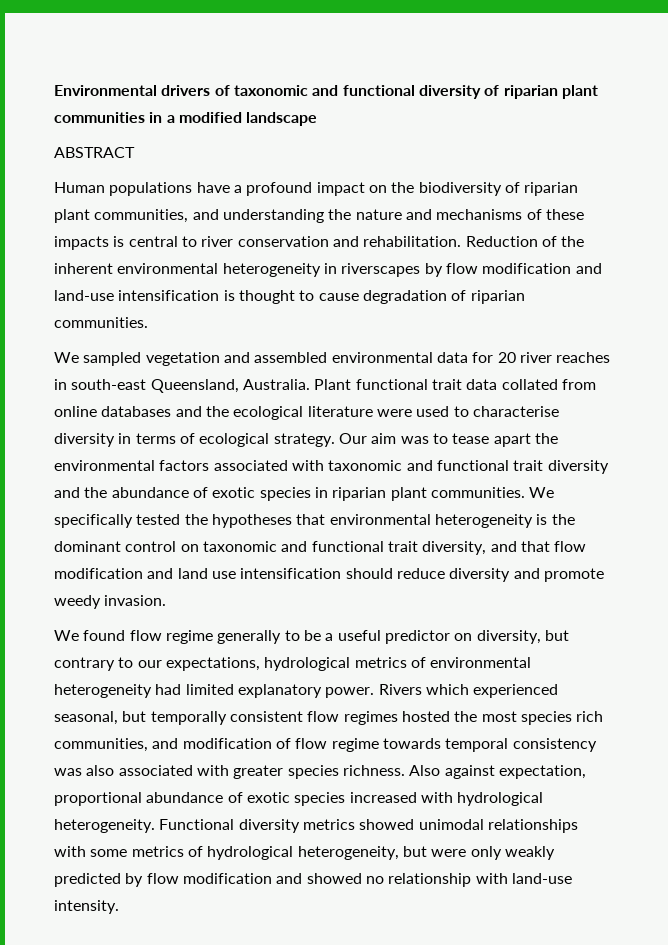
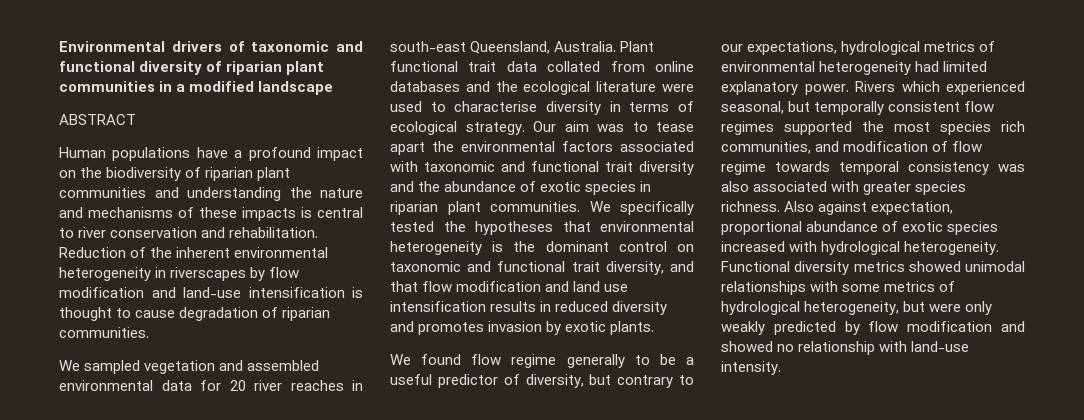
[94,209,189,223] communities, -> [59,187,146,198] communities
[345,568,604,582] [54,595,167,609] should reduce diversity and promote weedy invasion. -> [490,301,668,315] [390,321,655,335] results in reduced diversity and promotes invasion by exotic plants.
[454,633,473,641] on -> [503,374,520,385] of
[401,711,450,722] hosted -> [784,121,852,135] supported

